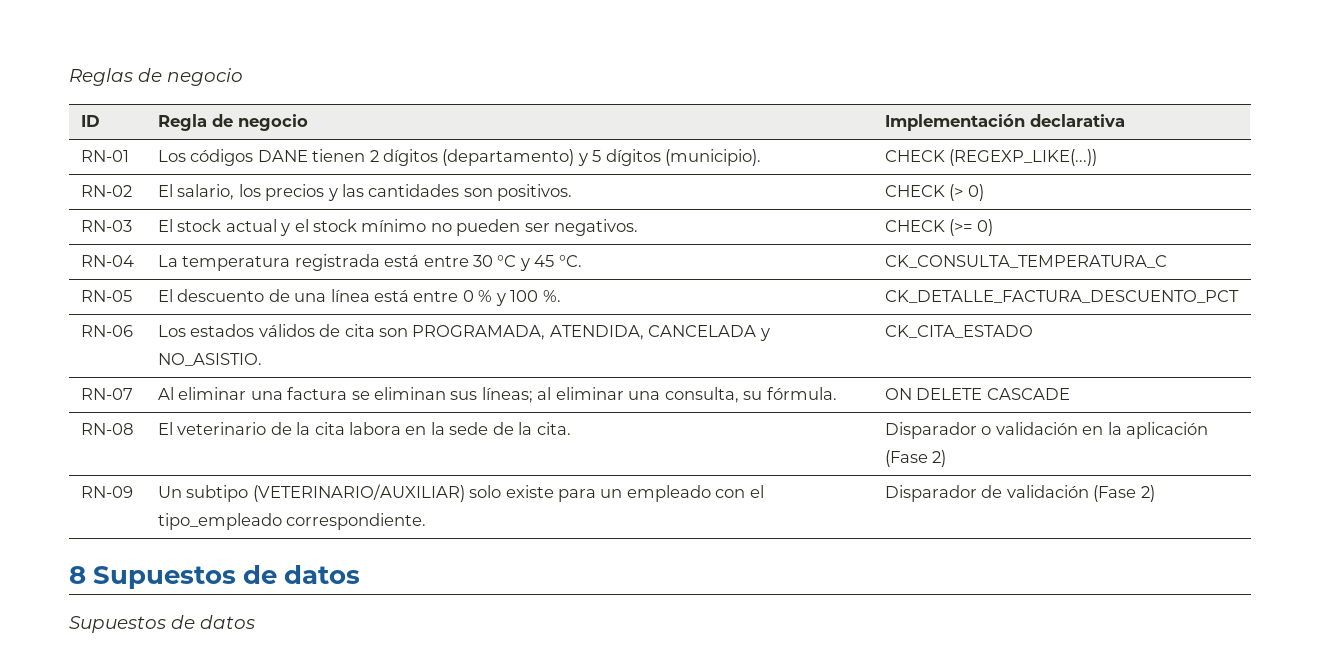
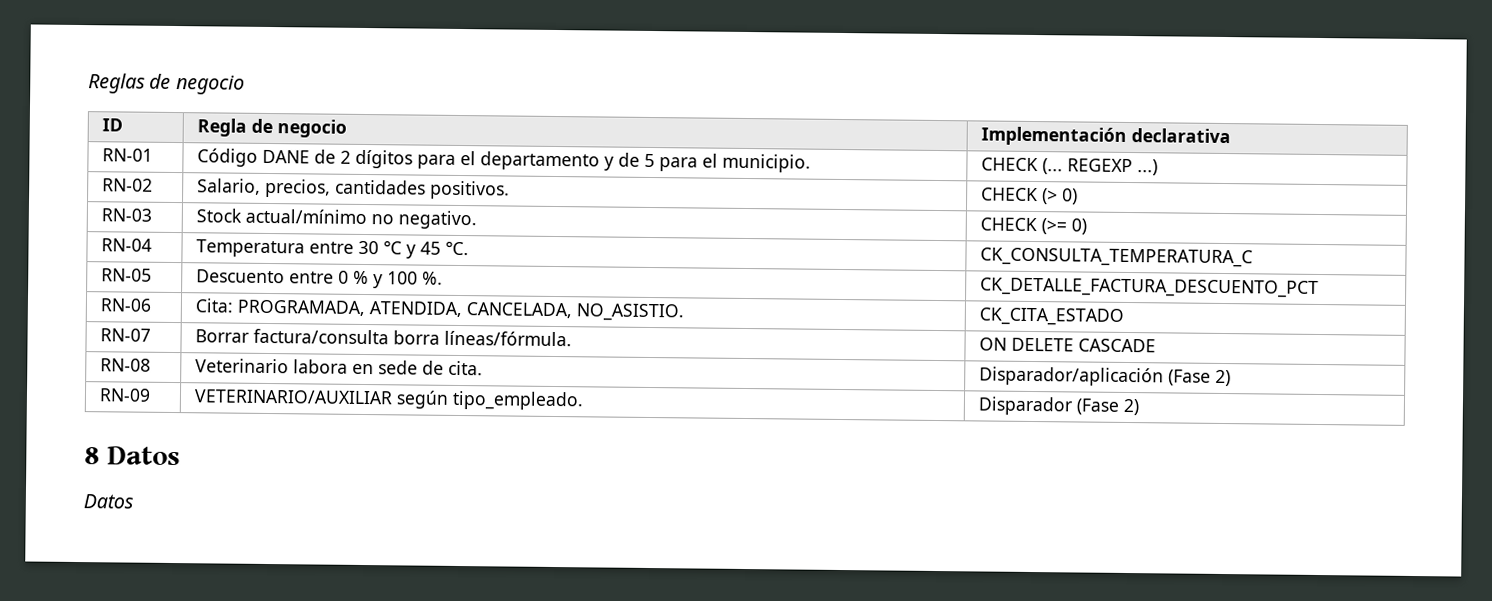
[157,149,762,166] [884,149,1098,166] [80,185,132,197] [157,184,493,201] Los códigos DANE tienen 2 dígitos (departamento) y 5 dígitos (municipio). | CHECK (REGEXP_LIKE(...)) // RN-02 | El salario, los precios y las cantidades son -> [196,148,811,173] [980,157,1158,176] [101,178,153,192] [196,178,426,198] Código DANE de 2 dígitos para el departamento y de 5 para el municipio. | CHECK (... REGEXP ...) // RN-02 | Salario, precios, cantidades
[157,219,639,236] El stock actual y el stock mínimo no pueden ser negativos. -> [195,208,477,230] Stock actual/mínimo no negativo.
[157,254,420,271] La temperatura registrada está -> [195,239,305,258] Temperatura
[157,289,409,302] El descuento de una línea está -> [195,269,285,284] Descuento
[157,324,770,341] [157,353,262,366] [884,325,1033,338] [80,388,133,400] [157,387,837,403] Los estados válidos de cita son PROGRAMADA, ATENDIDA, CANCELADA y NO_ASISTIO. | CK_CITA_ESTADO // RN-07 | Al eliminar una factura se eliminan sus líneas; al eliminar una consulta, su fórmula. -> [194,298,684,322] [978,307,1124,326] [99,328,151,342] [194,328,572,347] Cita: PROGRAMADA, ATENDIDA, CANCELADA, NO_ASISTIO. | CK_CITA_ESTADO // RN-07 | Borrar factura/consulta borra líneas/fórmula.
[157,422,345,435] El veterinario de la cita -> [194,358,289,374] Veterinario
[430,422,445,435] la -> (374, 369) none
[518,422,533,435] la -> (444, 367) none
[884,422,1208,439] [884,450,947,467] [80,486,133,498] [157,484,764,502] [157,513,427,530] [884,485,1089,502] Disparador o validación en la aplicación (Fase 2) // RN-09 | Un subtipo (VETERINARIO/AUXILIAR) solo existe para un empleado con el tipo_empleado correspondiente. | Disparador de validación -> [978,366,1231,387] [98,388,151,402] [193,389,584,411] [977,396,1073,416] Disparador/aplicación (Fase 2) // RN-09 | VETERINARIO/AUXILIAR según tipo_empleado. | Disparador
[93,565,361,589] [69,615,255,633] Supuestos de datos // Supuestos de datos -> [107,446,180,466] [83,494,134,509] Datos // Datos

